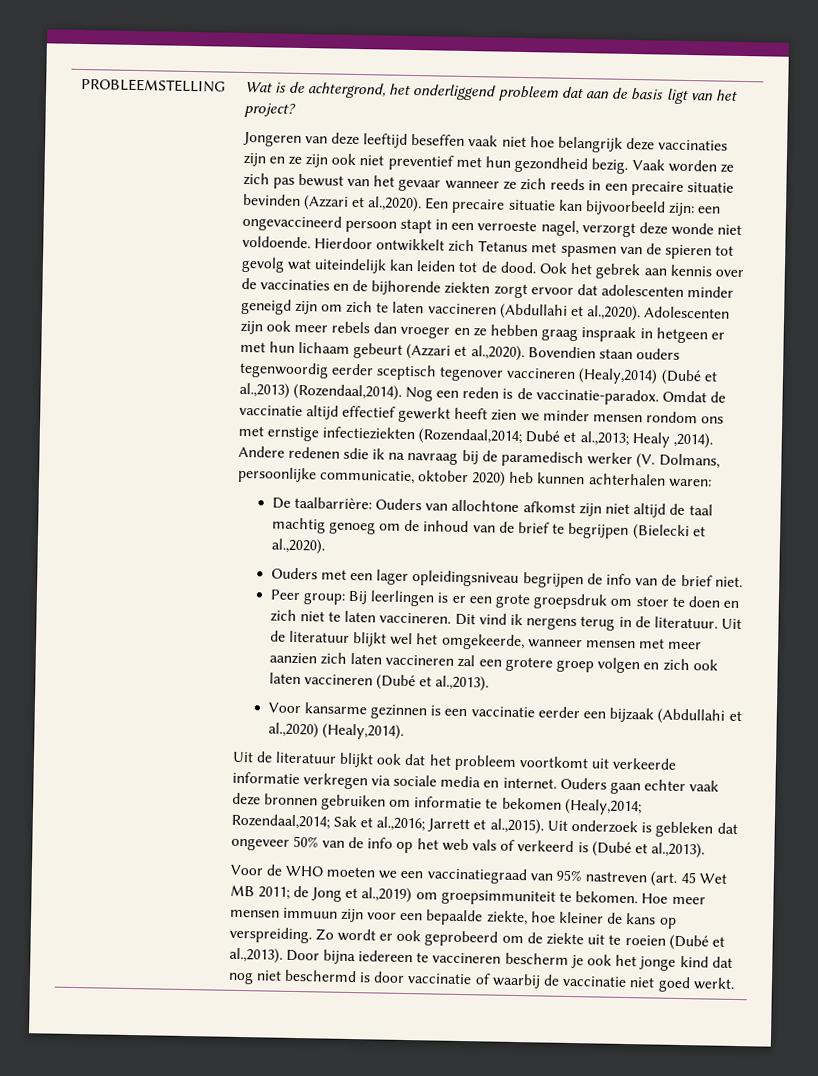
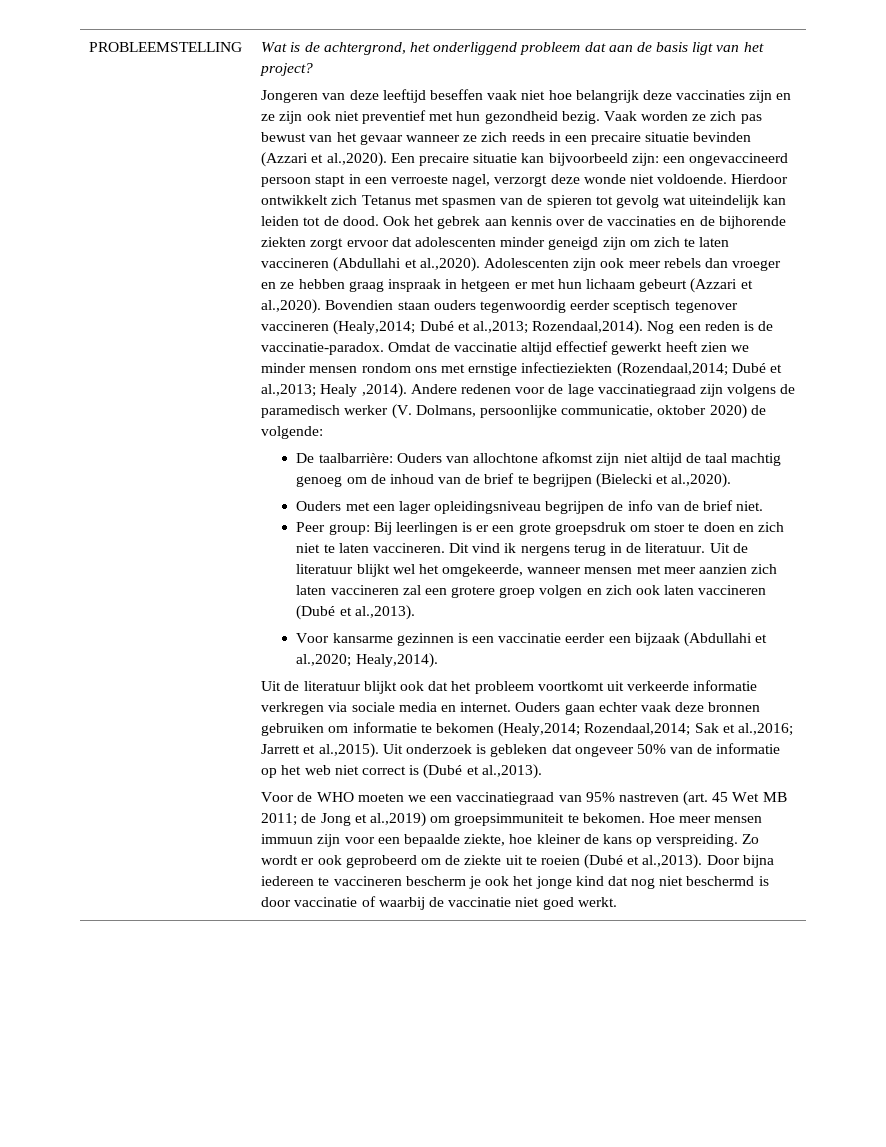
[578,368,718,386] [238,382,402,401] (Healy,2014) (Dubé et al.,2013) (Rozendaal,2014). -> [333,320,644,335] (Healy,2014; Dubé et al.,2013; Rozendaal,2014).
[342,447,479,465] sdie ik na navraag bij -> [515,384,777,397] voor de lage vaccinatiegraad zijn volgens
[509,471,712,488] heb kunnen achterhalen waren: -> [750,405,766,415] [261,426,324,439] de volgende:
[267,722,404,740] al.,2020) (Healy,2014). -> [296,653,438,668] al.,2020; Healy,2014).
[367,837,394,849] info -> [716,743,781,754] informatie
[471,839,575,853] vals of verkeerd -> [334,765,406,775] niet correct

